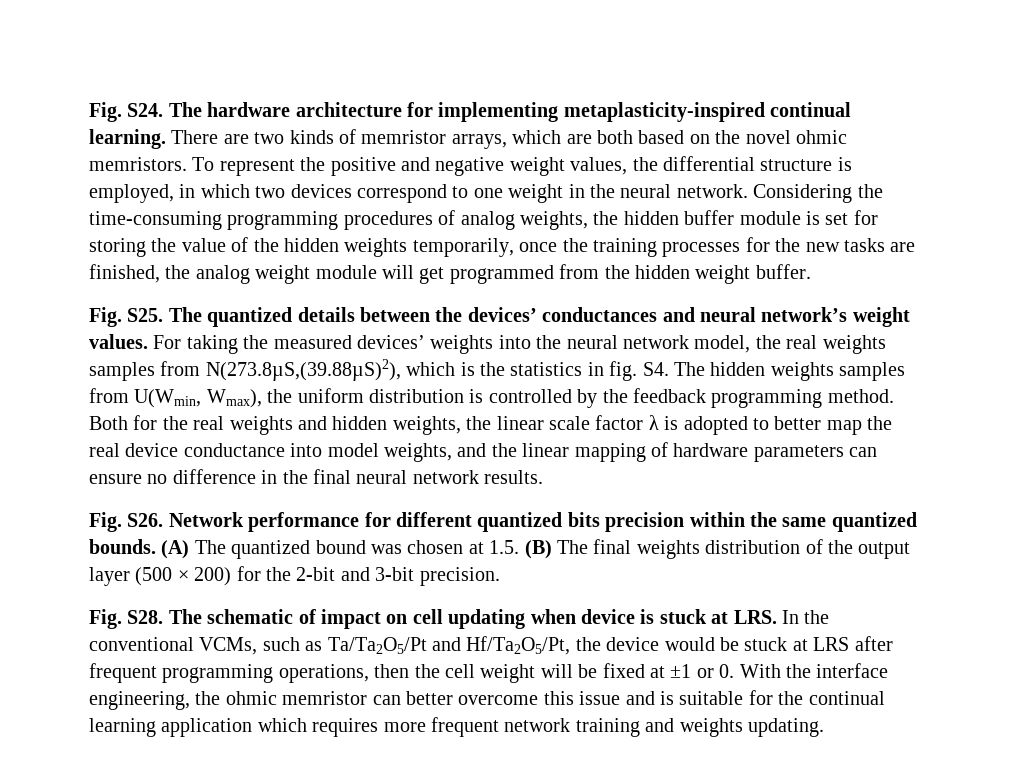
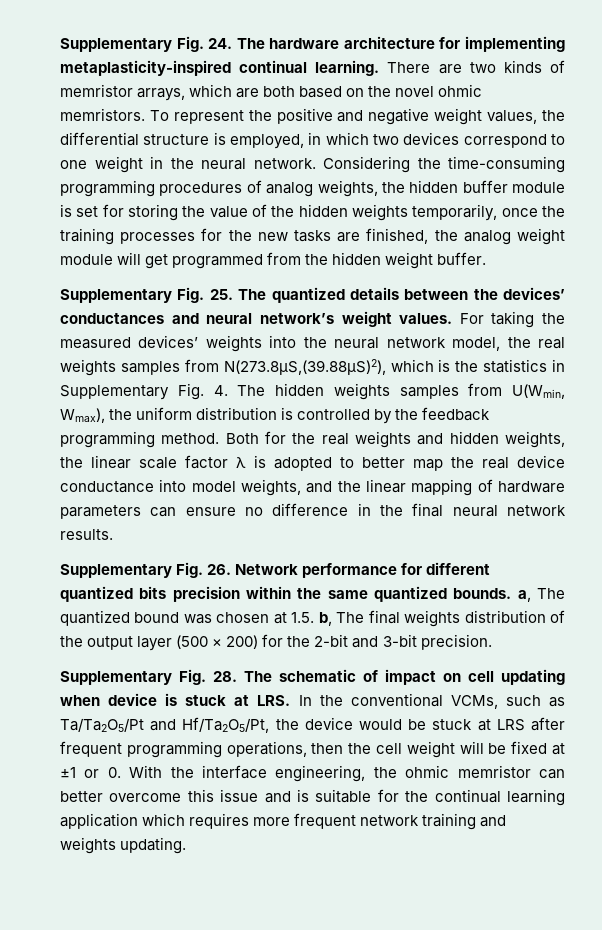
[89,102,164,122] Fig. S24. -> [60,36,233,52] Supplementary Fig. 24.
[89,307,164,327] Fig. S25. -> [60,287,233,303] Supplementary Fig. 25.
[609,361,669,381] fig. S4. -> [60,383,228,400] Supplementary Fig. 4.
[89,512,164,532] Fig. S26. -> [60,562,232,578] Supplementary Fig. 26.
[161,540,190,559] (A) -> [517,590,531,602] a,
[524,540,552,559] (B) -> [318,612,332,626] b,
[89,609,164,629] Fig. S28. -> [60,669,237,685] Supplementary Fig. 28.

